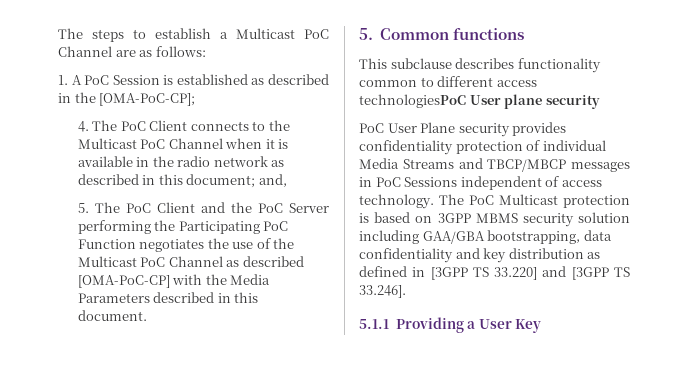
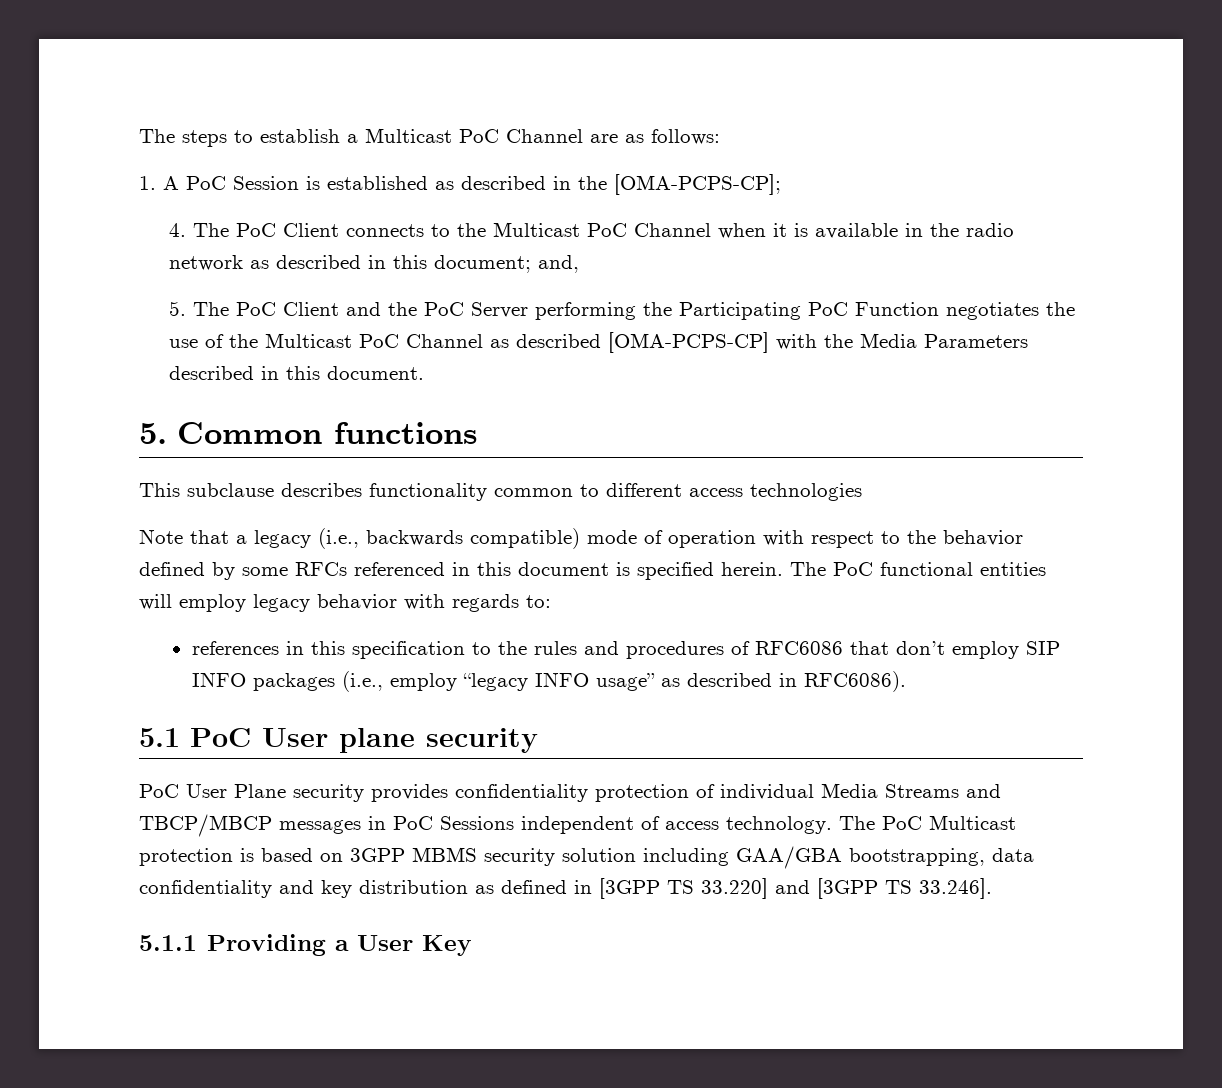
[99,93,196,106] [OMA-PoC-CP]; -> [614,174,781,195] [OMA-PCPS-CP];
[77,275,170,288] [OMA-PoC-CP] -> [608,332,770,353] [OMA-PCPS-CP]
[359,94,466,108] technologiesPoC -> [750,483,862,501] [139,528,1023,549] [139,562,1046,580] [139,594,551,612] [191,641,1060,659] [191,671,906,692] [139,728,252,747] technologies // Note that a legacy (i.e., backwards compatible) mode of operation with respect to the behavior defined by some RFCs referenced in this document is specified herein. The PoC functional entities will employ legacy behavior with regards to: // references in this specification to the rules and procedures of RFC6086 that don’t employ SIP INFO packages (i.e., employ “legacy INFO usage” as described in RFC6086). // 5.1 PoC

